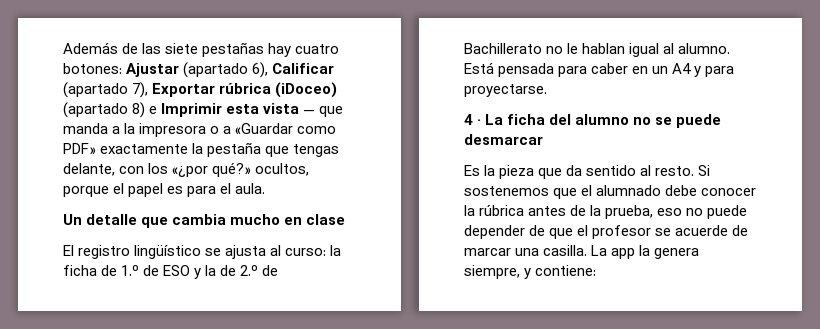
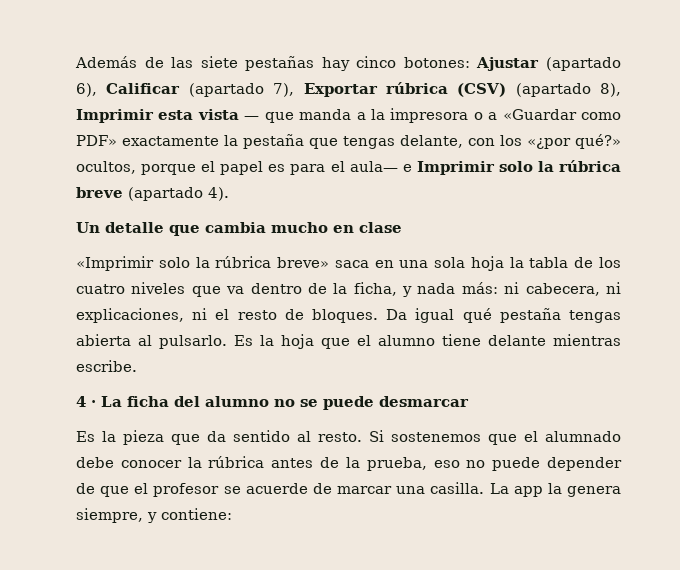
[295,44,340,54] cuatro -> [356,56,397,68] cinco
[275,82,338,98] [63,102,158,118] (iDoceo) (apartado 8) e -> [457,83,621,97] (CSV) (apartado 8),
[235,183,266,194] aula. -> [349,160,621,175] [76,187,229,201] aula— e Imprimir solo la rúbrica breve (apartado 4).
[63,245,342,259] [63,265,279,279] [464,43,731,57] [464,62,735,77] [464,84,547,97] El registro lingüístico se ajusta al curso: la ficha de 1.º de ESO y la de 2.º de Bachillerato no le hablan igual al alumno. Está pensada para caber en un A4 y para proyectarse. -> [76,256,621,271] [76,282,621,297] [76,308,621,323] [76,334,621,349] [76,360,137,372] «Imprimir solo la rúbrica breve» saca en una sola hoja la tabla de los cuatro niveles que va dentro de la ficha, y nada más: ni cabecera, ni explicaciones, ni el resto de bloques. Da igual qué pestaña tengas abierta al pulsarlo. Es la hoja que el alumno tiene delante mientras escribe.

